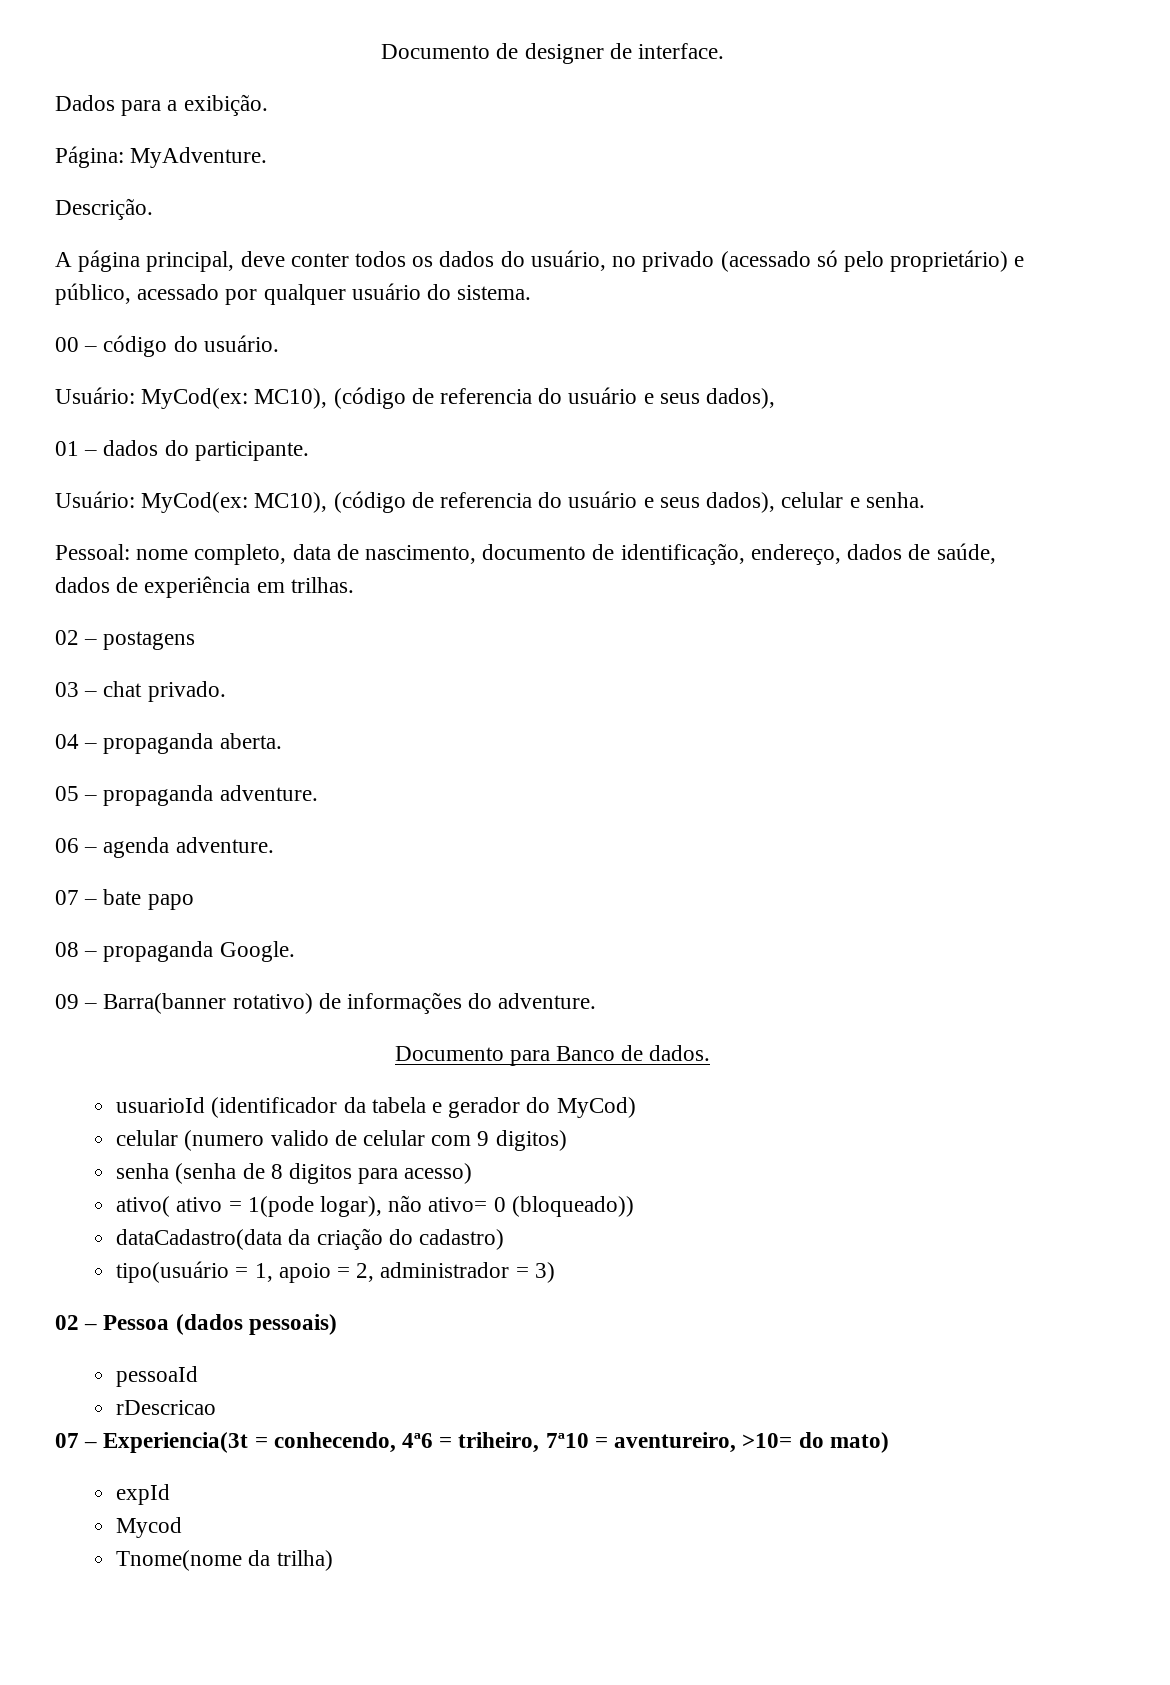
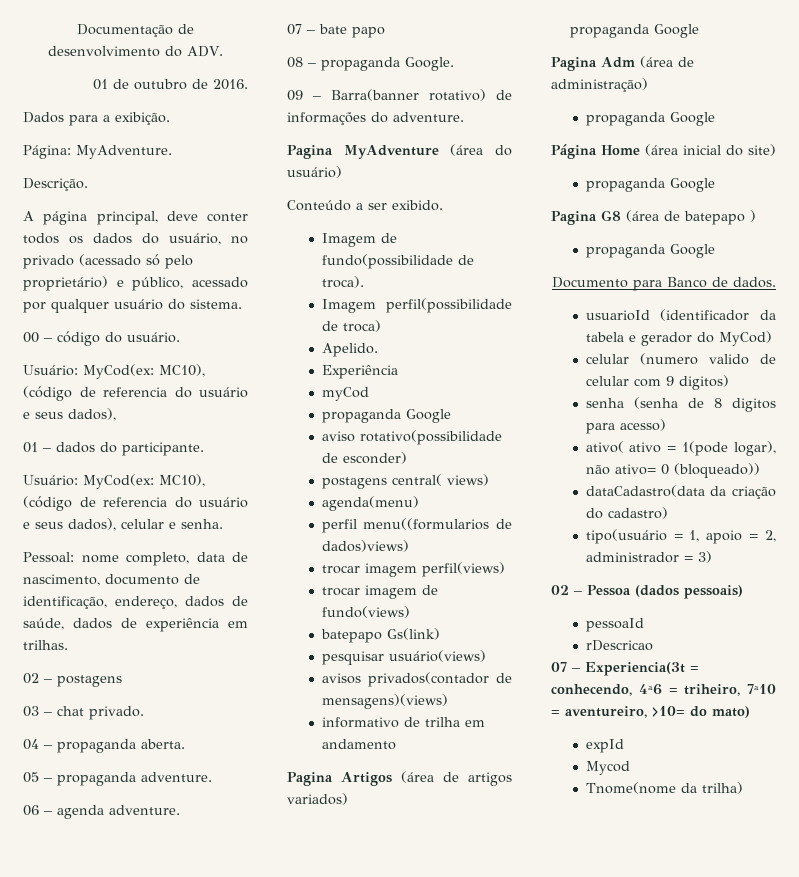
[381,43,724,64] Documento de designer de interface. -> [77,24,194,37] [48,46,224,57] [93,79,248,90] Documentação de desenvolvimento do ADV. // 01 de outubro de 2016.
(597, 1001) none -> [287,144,512,159] [287,166,342,178] [287,200,443,211] [321,233,397,247] [321,254,474,269] [321,276,364,288] [321,298,512,313] [321,320,381,332] [321,343,378,357] [321,365,398,379] [321,387,369,401] [321,409,451,423] [321,430,502,445] [321,452,407,464] [321,474,489,489] [321,496,419,511] [321,518,512,533] [321,540,409,552] [321,562,505,577] [321,585,438,599] [321,606,410,618] [320,628,440,643] [321,650,486,665] [321,672,512,687] [321,694,448,709] [321,717,485,728] [321,739,396,750] [287,771,512,786] [287,793,348,805] [569,24,699,38] [551,56,694,71] [551,78,648,92] [585,112,715,126] [551,144,776,159] [585,178,715,192] [551,210,756,225] [585,244,715,258] // Pagina MyAdventure (área do usuário) // Conteúdo a ser exibido. // Imagem de fundo(possibilidade de troca). // Imagem perfil(possibilidade de troca) // Apelido. // Experiência // myCod // propaganda Google // aviso rotativo(possibilidade de esconder) // postagens central( views) // agenda(menu) // perfil menu((formularios de dados)views) // trocar imagem perfil(views) // trocar imagem de fundo(views) // batepapo Gs(link) // pesquisar usuário(views) // avisos privados(contador de mensagens)(views) // informativo de trilha em andamento // Pagina Artigos (área de artigos variados) // propaganda Google // Pagina Adm (área de administração) // propaganda Google // Página Home (área inicial do site) // propaganda Google // Pagina G8 (área de batepapo ) // propaganda Google

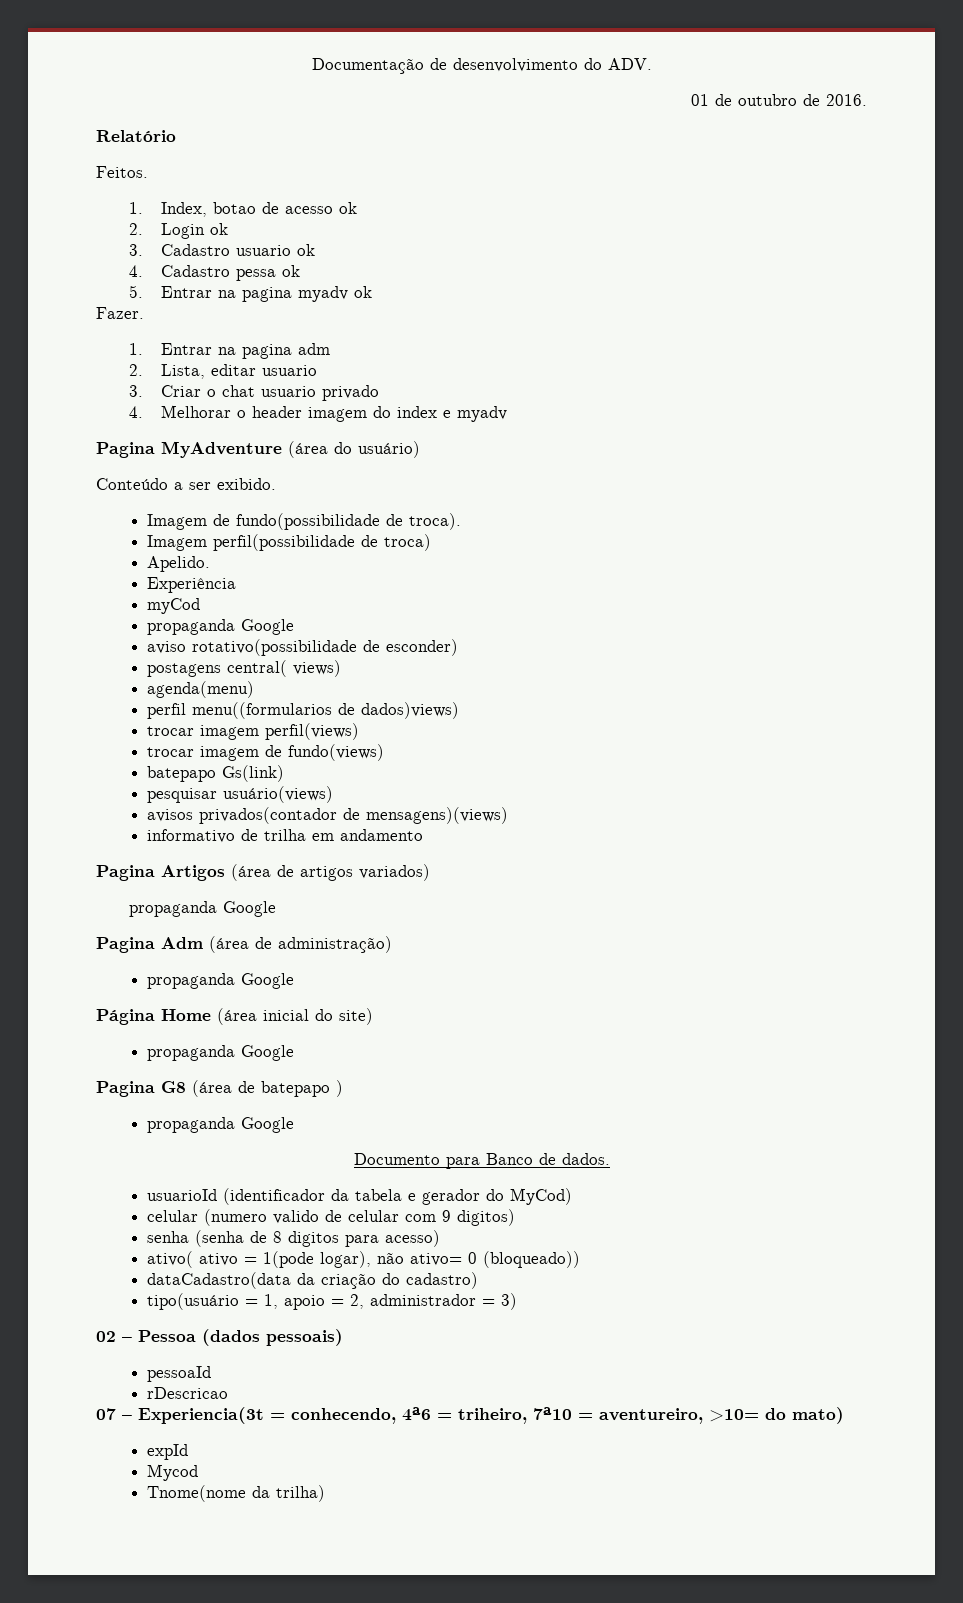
[23,112,170,126] [23,145,172,159] [23,178,88,191] [23,211,248,225] [23,233,248,245] [23,254,193,269] [23,276,248,291] [23,299,242,313] [23,331,180,346] [23,364,205,379] [23,386,248,401] [23,408,116,421] [23,442,204,456] [23,474,205,489] [23,496,248,511] [23,518,223,531] [23,552,248,566] [23,574,200,586] [23,596,248,609] [23,618,248,632] [23,640,68,650] [23,673,122,687] [23,706,144,720] [23,739,185,753] [23,772,212,786] [23,805,180,819] [287,24,385,38] [287,57,454,71] [287,89,512,101] [287,112,464,125] Dados para a exibição. // Página: MyAdventure. // Descrição. // A página principal, deve conter todos os dados do usuário, no privado (acessado só pelo proprietário) e público, acessado por qualquer usuário do sistema. // 00 – código do usuário. // Usuário: MyCod(ex: MC10), (código de referencia do usuário e seus dados), // 01 – dados do participante. // Usuário: MyCod(ex: MC10), (código de referencia do usuário e seus dados), celular e senha. // Pessoal: nome completo, data de nascimento, documento de identificação, endereço, dados de saúde, dados de experiência em trilhas. // 02 – postagens // 03 – chat privado. // 04 – propaganda aberta. // 05 – propaganda adventure. // 06 – agenda adventure. // 07 – bate papo // 08 – propaganda Google. // 09 – Barra(banner rotativo) de informações do adventure. -> [96,130,176,142] [96,166,148,178] [128,202,357,217] [128,223,228,239] [128,244,315,256] [128,265,300,281] [128,285,372,302] [96,307,144,319] [128,343,330,359] [128,364,317,379] [128,385,379,401] [128,405,507,422] Relatório // Feitos. // 1. Index, botao de acesso ok // 2. Login ok // 3. Cadastro usuario ok // 4. Cadastro pessa ok // 5. Entrar na pagina myadv ok // Fazer. // 1. Entrar na pagina adm // 2. Lista, editar usuario // 3. Criar o chat usuario privado // 4. Melhorar o header imagem do index e myadv

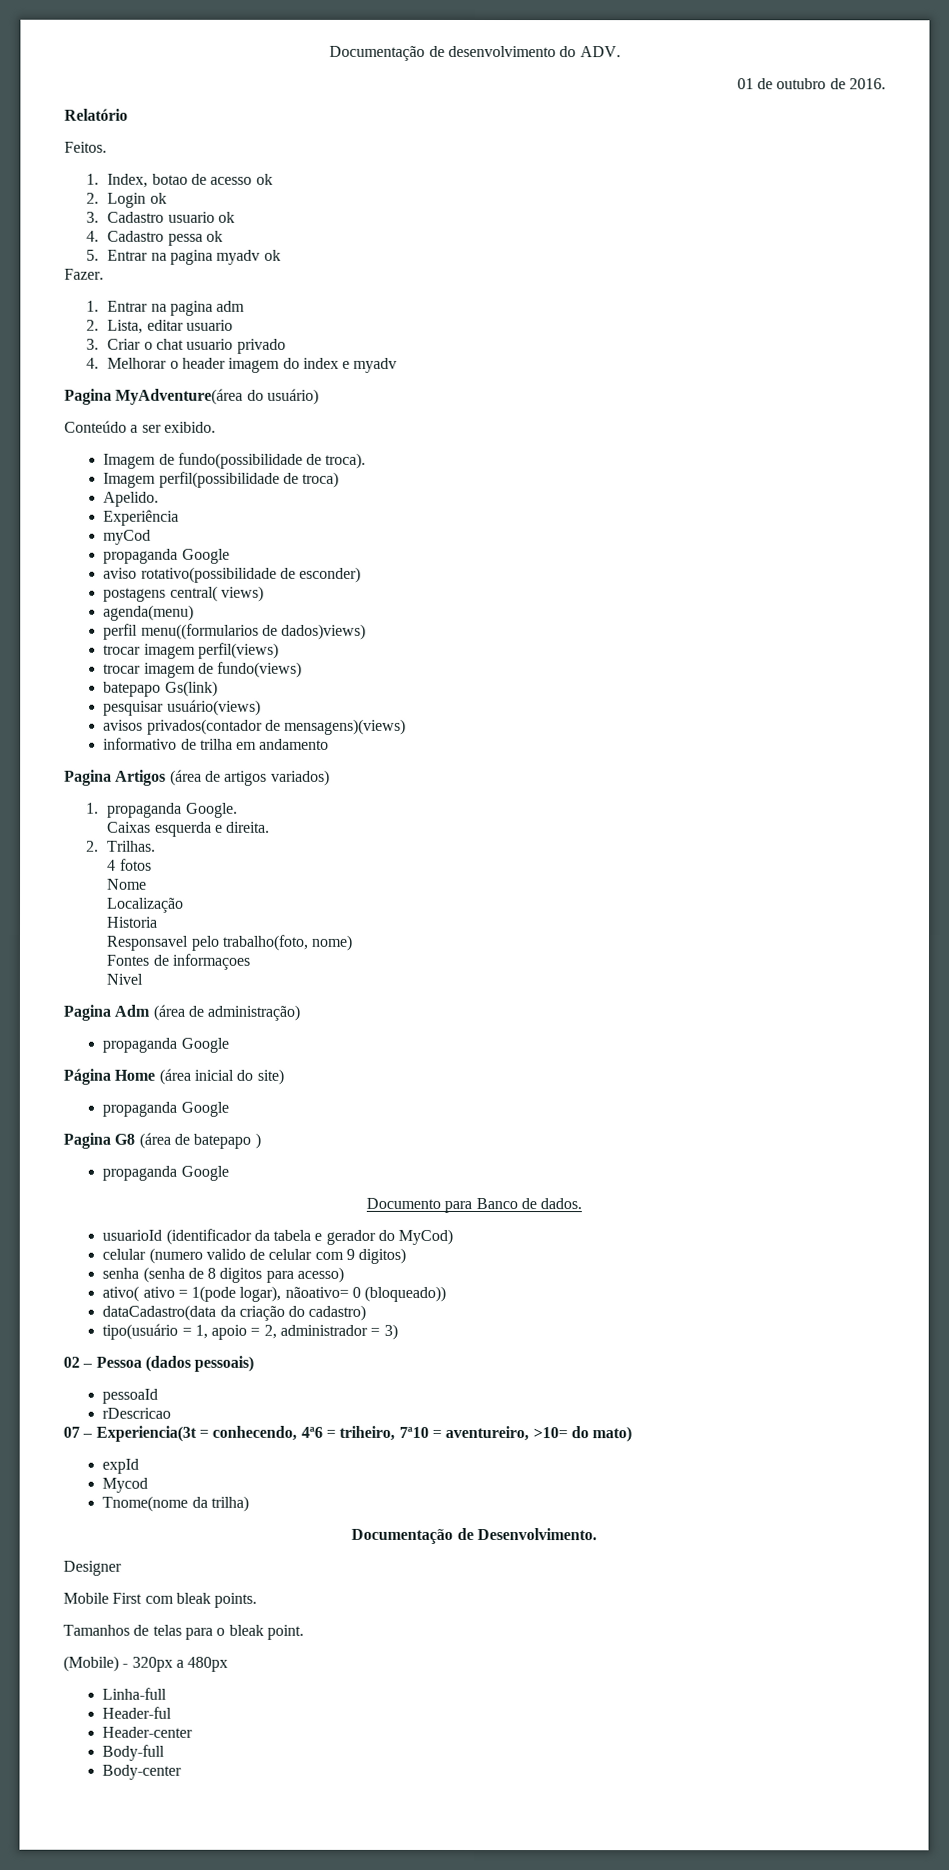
[161,441,328,458] MyAdventure (área -> [115,388,244,405] MyAdventure(área
[128,901,276,917] propaganda Google -> [85,802,238,818] [107,821,271,837] [85,840,157,852] [107,858,152,871] [107,878,148,890] [107,897,185,913] [107,916,159,928] [106,934,354,951] [106,953,250,970] [106,973,144,985] 1. propaganda Google. // Caixas esquerda e direita. // 2. Trilhas. // 4 fotos // Nome // Localização // Historia // Responsavel pelo trabalho(foto, nome) // Fontes de informaçoes // Nivel
[376,1252,462,1266] não ativo= -> [284,1286,349,1298] nãoativo=
(325, 1493) none -> [351,1527,597,1544] [63,1560,122,1576] [63,1592,258,1608] [63,1624,304,1640] [63,1655,229,1672] [102,1687,168,1700] [102,1706,173,1719] [102,1726,194,1738] [102,1744,166,1761] [102,1764,183,1780] // Documentação de Desenvolvimento. // Designer // Mobile First com bleak points. // Tamanhos de telas para o bleak point. // (Mobile) - 320px a 480px // Linha-full // Header-ful // Header-center // Body-full // Body-center

